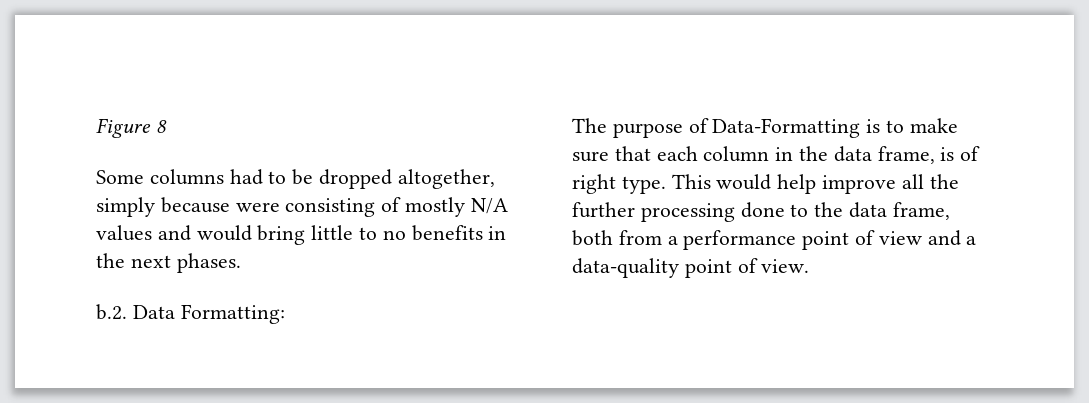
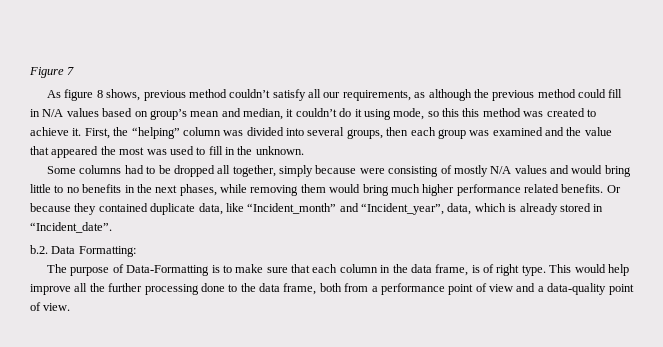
[155,120,167,133] 8 -> [67,67,75,75] [47,89,623,101] [30,108,596,120] [30,127,612,139] [30,146,304,158] 7 // As figure 8 shows, previous method couldn’t satisfy all our requirements, as although the previous method could fill in N/A values based on group’s mean and median, it couldn’t do it using mode, so this this method was created to achieve it. First, the “helping” column was divided into several groups, then each group was examined and the value that appeared the most was used to fill in the unknown.
[397,169,495,189] altogether, -> [217,165,276,177] all together,
[176,253,241,273] phases. -> [179,184,621,196] [30,203,604,215] [30,222,112,233] phases, while removing them would bring much higher performance related benefits. Or because they contained duplicate data, like “Incident_month” and “Incident_year”, data, which is already stored in “Incident_date”.

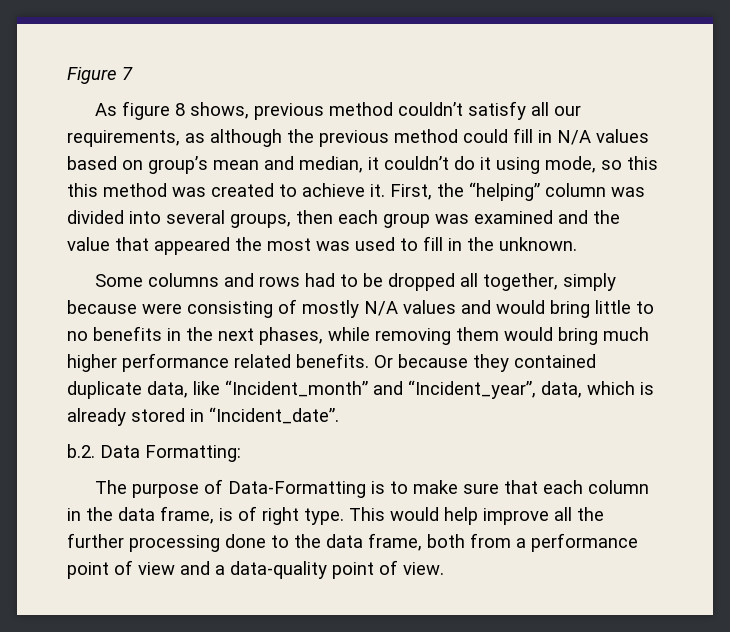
(122, 169) none -> [223,273,300,287] and rows

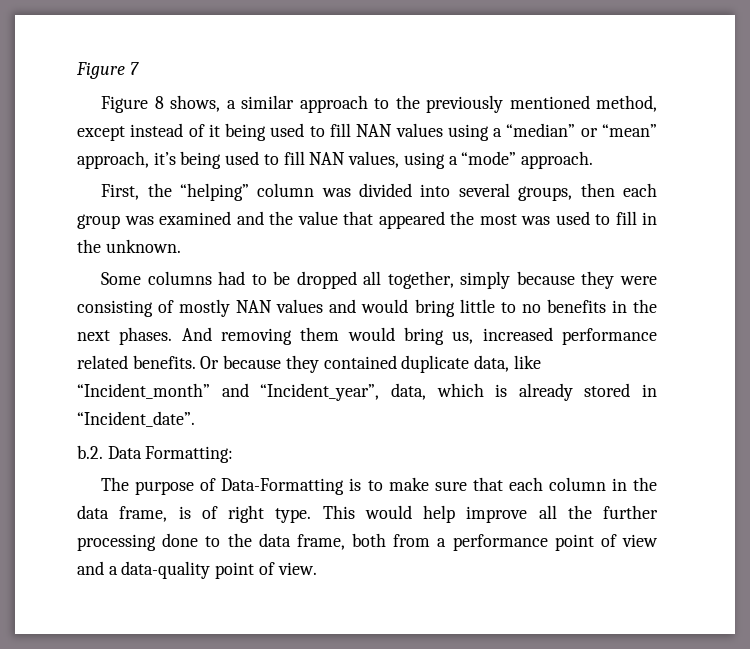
[94,101,581,120] [67,128,649,147] [67,156,658,174] [67,183,385,197] As figure 8 shows, previous method couldn’t satisfy all our requirements, as although the previous method could fill in N/A values based on group’s mean and median, it couldn’t do it using mode, so this this method was created to achieve it. -> [101,95,657,113] [77,123,657,141] [77,151,593,169] Figure 8 shows, a similar approach to the previously mentioned method, except instead of it being used to fill NAN values using a “median” or “mean” approach, it’s being used to fill NAN values, using a “mode” approach. //
[223,273,300,287] and rows -> (212, 278) none
(137, 307) none -> [581,271,615,289] they
[364,301,398,316] N/A -> [236,300,273,313] NAN
[259,327,370,345] phases, while -> [119,327,212,345] phases. And
[603,327,649,341] [67,354,117,372] much higher -> [452,327,553,344] us, increased

